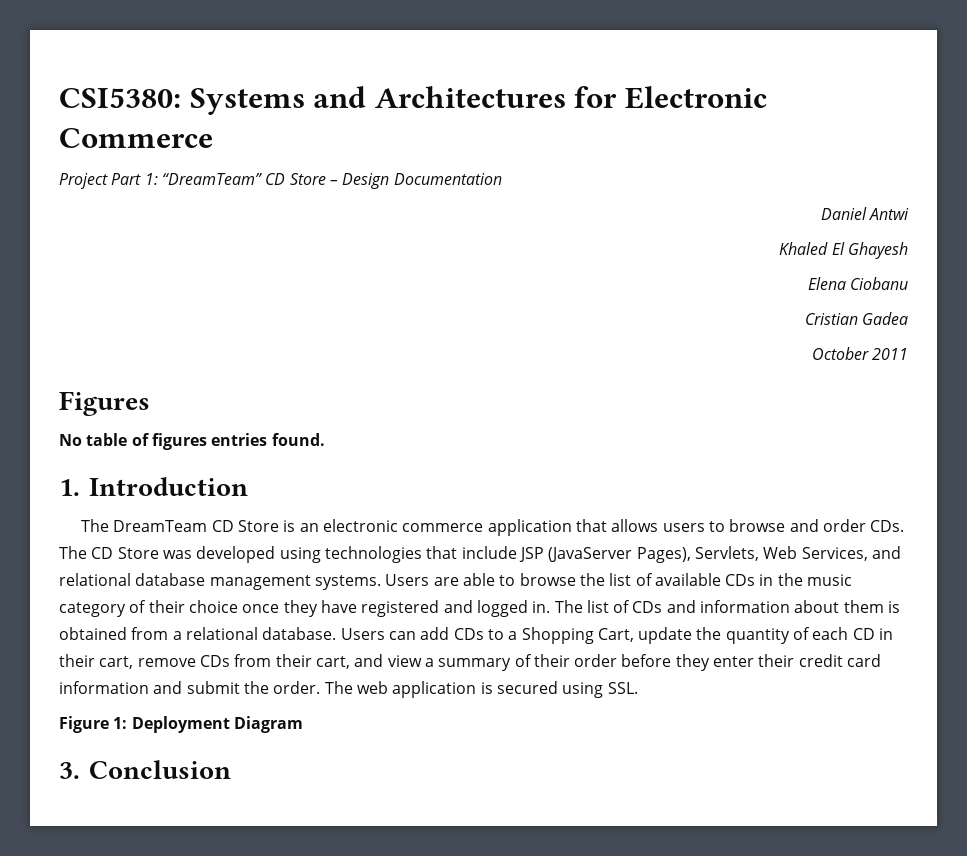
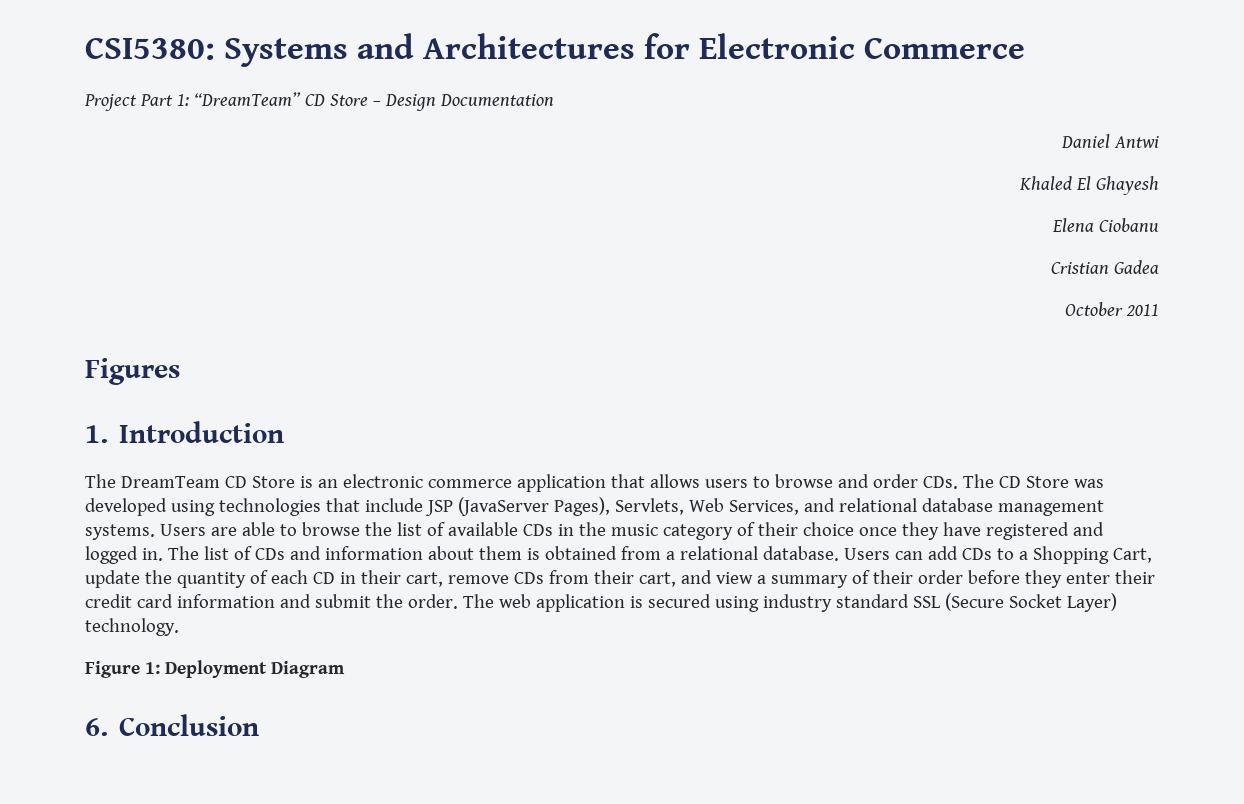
[59,433,325,450] // No table of figures entries found. -> (180, 371) none
[607,682,638,694] SSL. -> [762,593,1117,612] [85,618,179,636] industry standard SSL (Secure Socket Layer) technology.
[59,762,80,779] 3. -> [85,718,108,736] 6.

